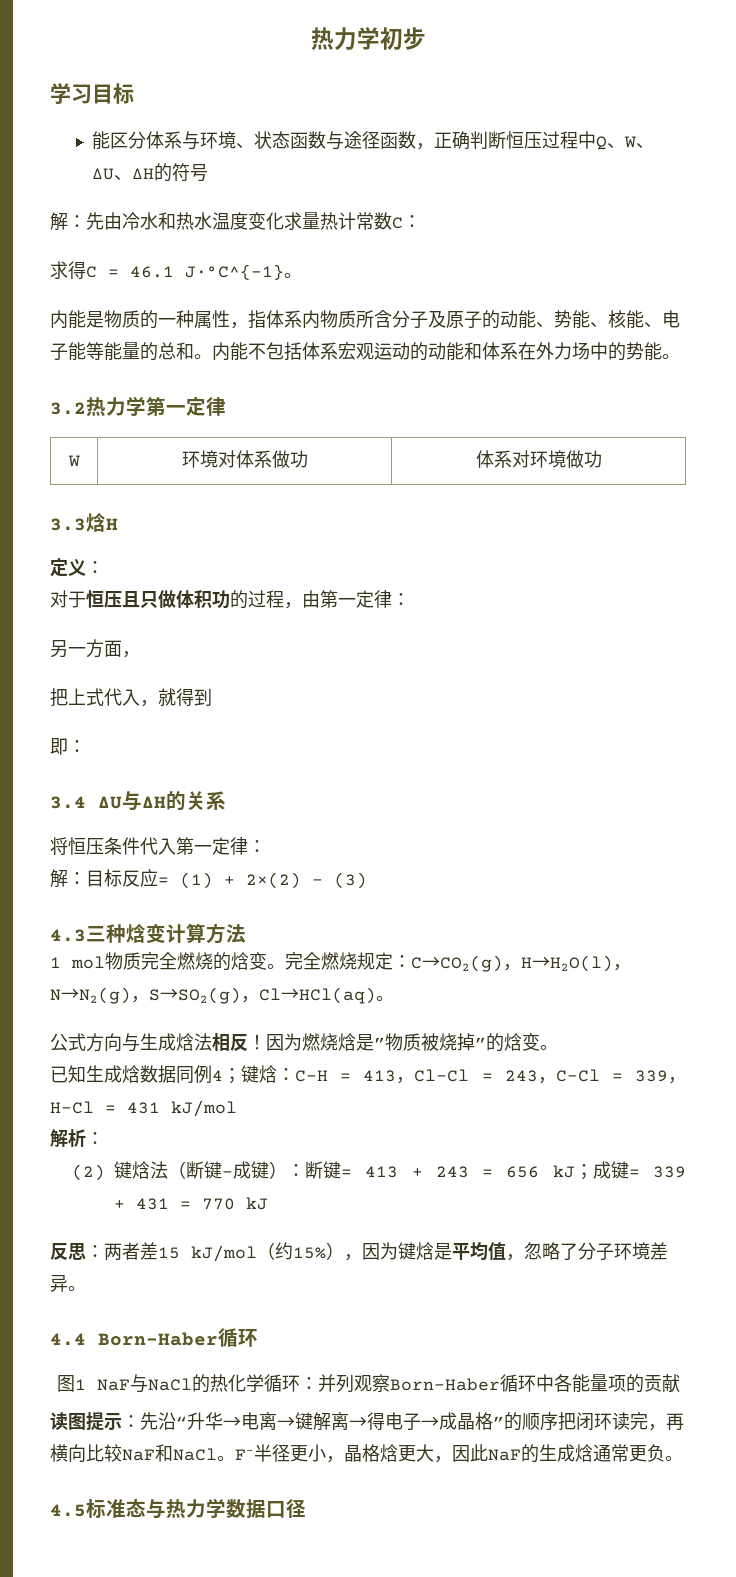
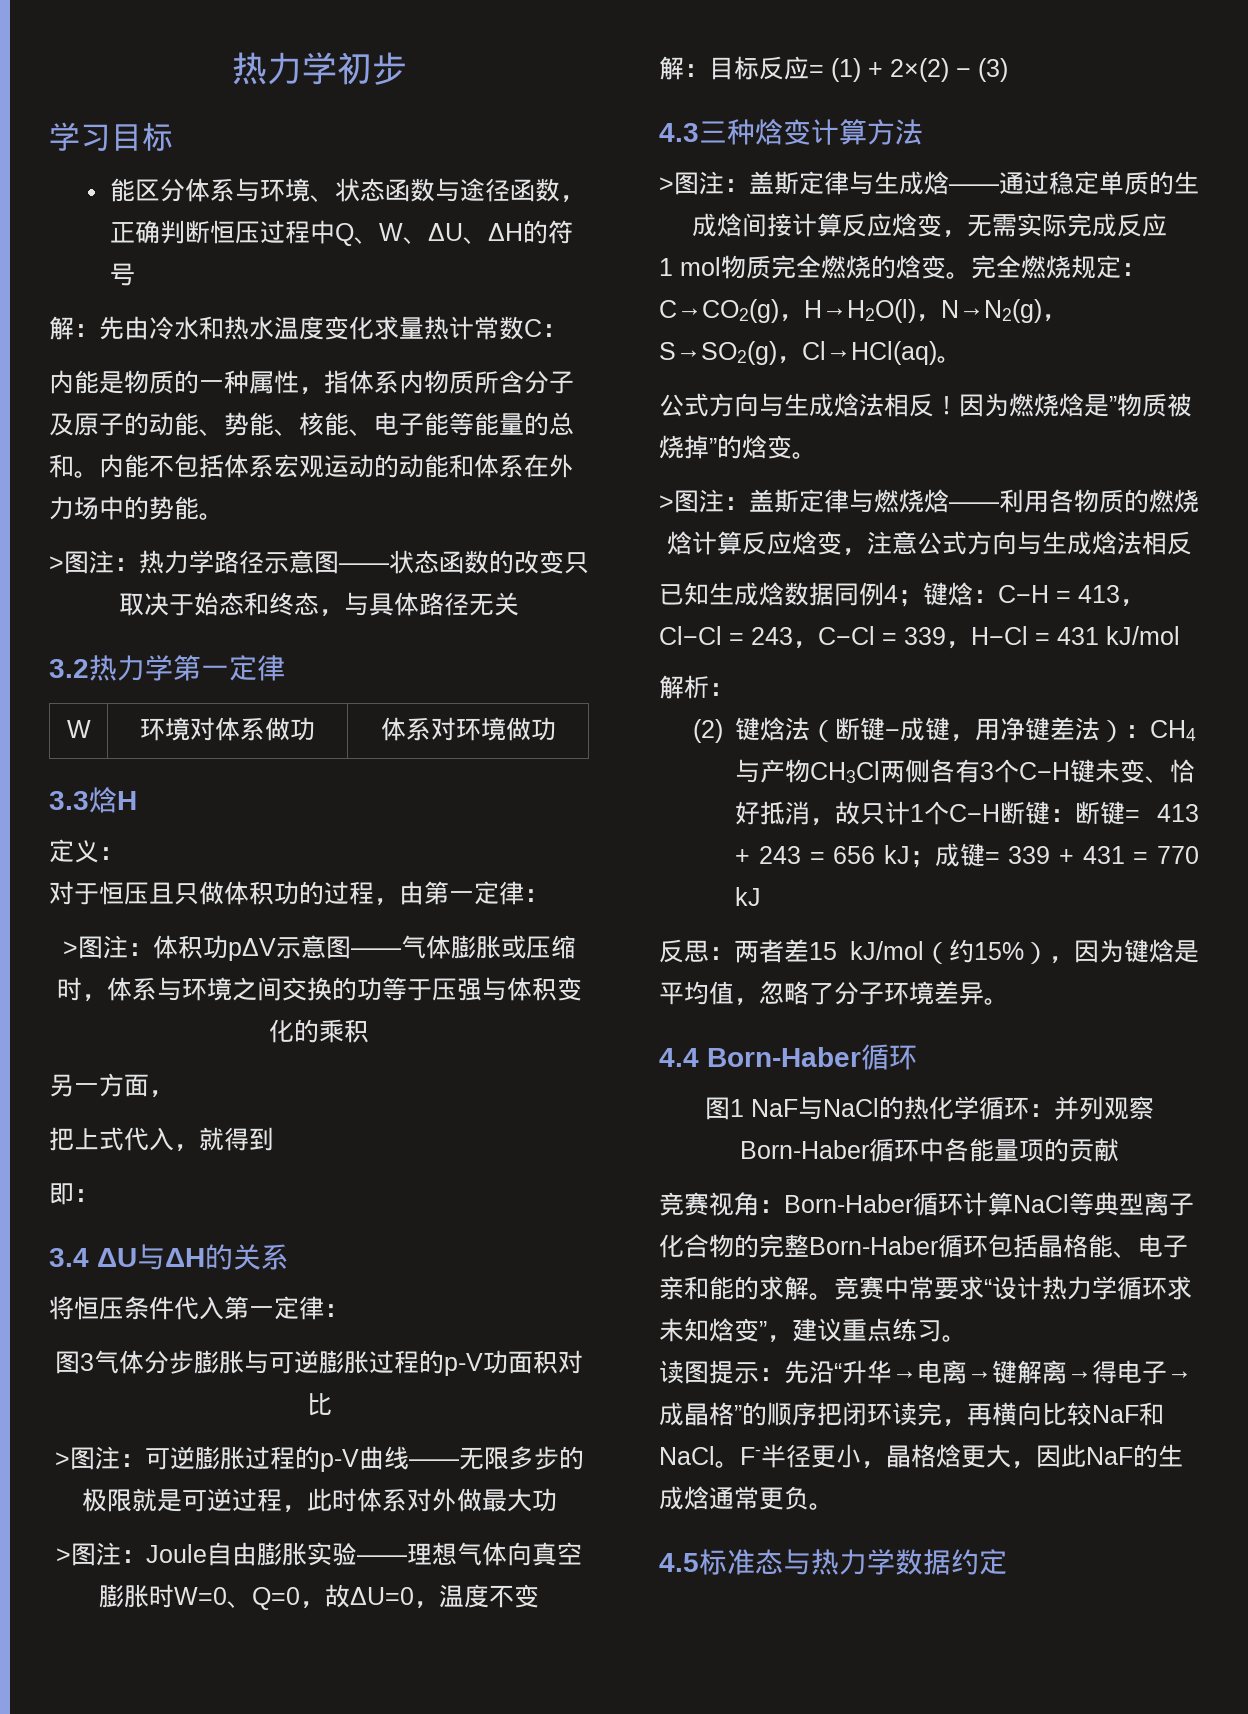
[50,261,302,280] // 求得C = 46.1 J·°C^{-1}。 -> (567, 330) none
(680, 356) none -> [49,550,589,574] [119,592,519,617] // >图注：热力学路径示意图——状态函数的改变只取决于始态和终态，与具体路径无关
(410, 599) none -> [62,935,576,961] [56,977,582,1002] [269,1019,369,1043] // >图注：体积功pΔV示意图——气体膨胀或压缩时，体系与环境之间交换的功等于压强与体积变化的乘积
(266, 846) none -> [55,1350,583,1376] [306,1393,332,1416] [54,1446,584,1472] [81,1488,557,1513] [56,1542,582,1566] [99,1584,539,1610] // 图3气体分步膨胀与可逆膨胀过程的p-V功面积对比 // >图注：可逆膨胀过程的p-V曲线——无限多步的极限就是可逆过程，此时体系对外做最大功 // >图注：Joule自由膨胀实验——理想气体向真空膨胀时W=0、Q=0，故ΔU=0，温度不变
(246, 933) none -> [659,171,1199,195] [691,213,1167,238] // >图注：盖斯定律与生成焓——通过稳定单质的生成焓间接计算反应焓变，无需实际完成反应
(558, 1047) none -> [659,489,1199,513] [666,531,1192,556] // >图注：盖斯定律与燃烧焓——利用各物质的燃烧焓计算反应焓变，注意公式方向与生成焓法相反
[269,1161,288,1179] ） -> [950,717,1197,742] [735,759,1196,783] [735,801,1051,826] ，用净键差法）：CH4与产物CH3Cl两侧各有3个C−H键未变、恰好抵消，故只计1个C−H断键
(680, 1383) none -> [659,1192,1194,1216] [659,1234,1188,1258] [659,1276,1192,1300] [659,1318,967,1343] // 竞赛视角：Born-Haber循环计算NaCl等典型离子化合物的完整Born-Haber循环包括晶格能、电子亲和能的求解。竞赛中常要求“设计热力学循环求未知焓变”，建议重点练习。
[266,1499,306,1518] 口径 -> [951,1549,1007,1575] 约定

